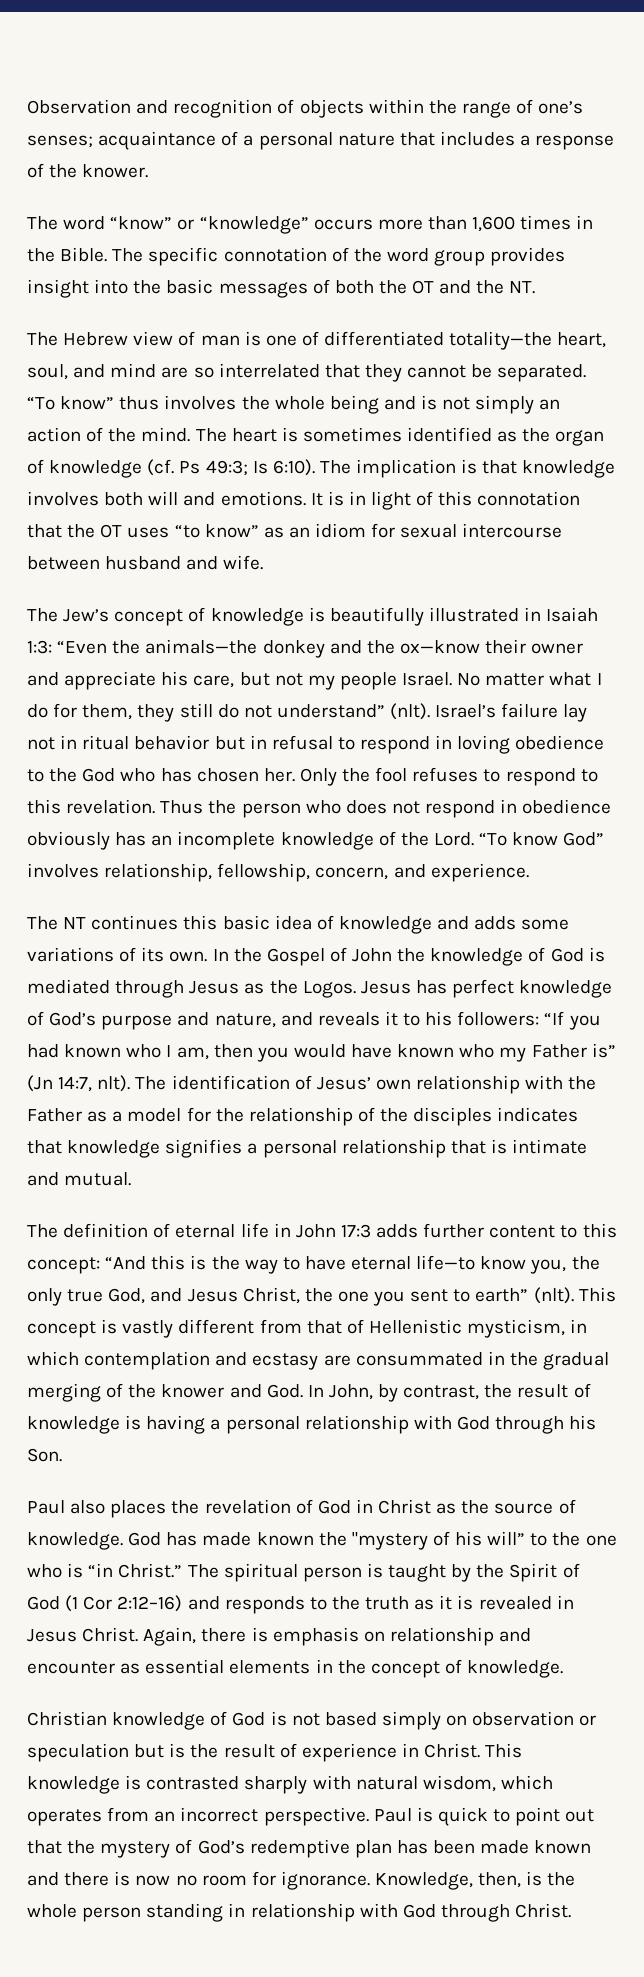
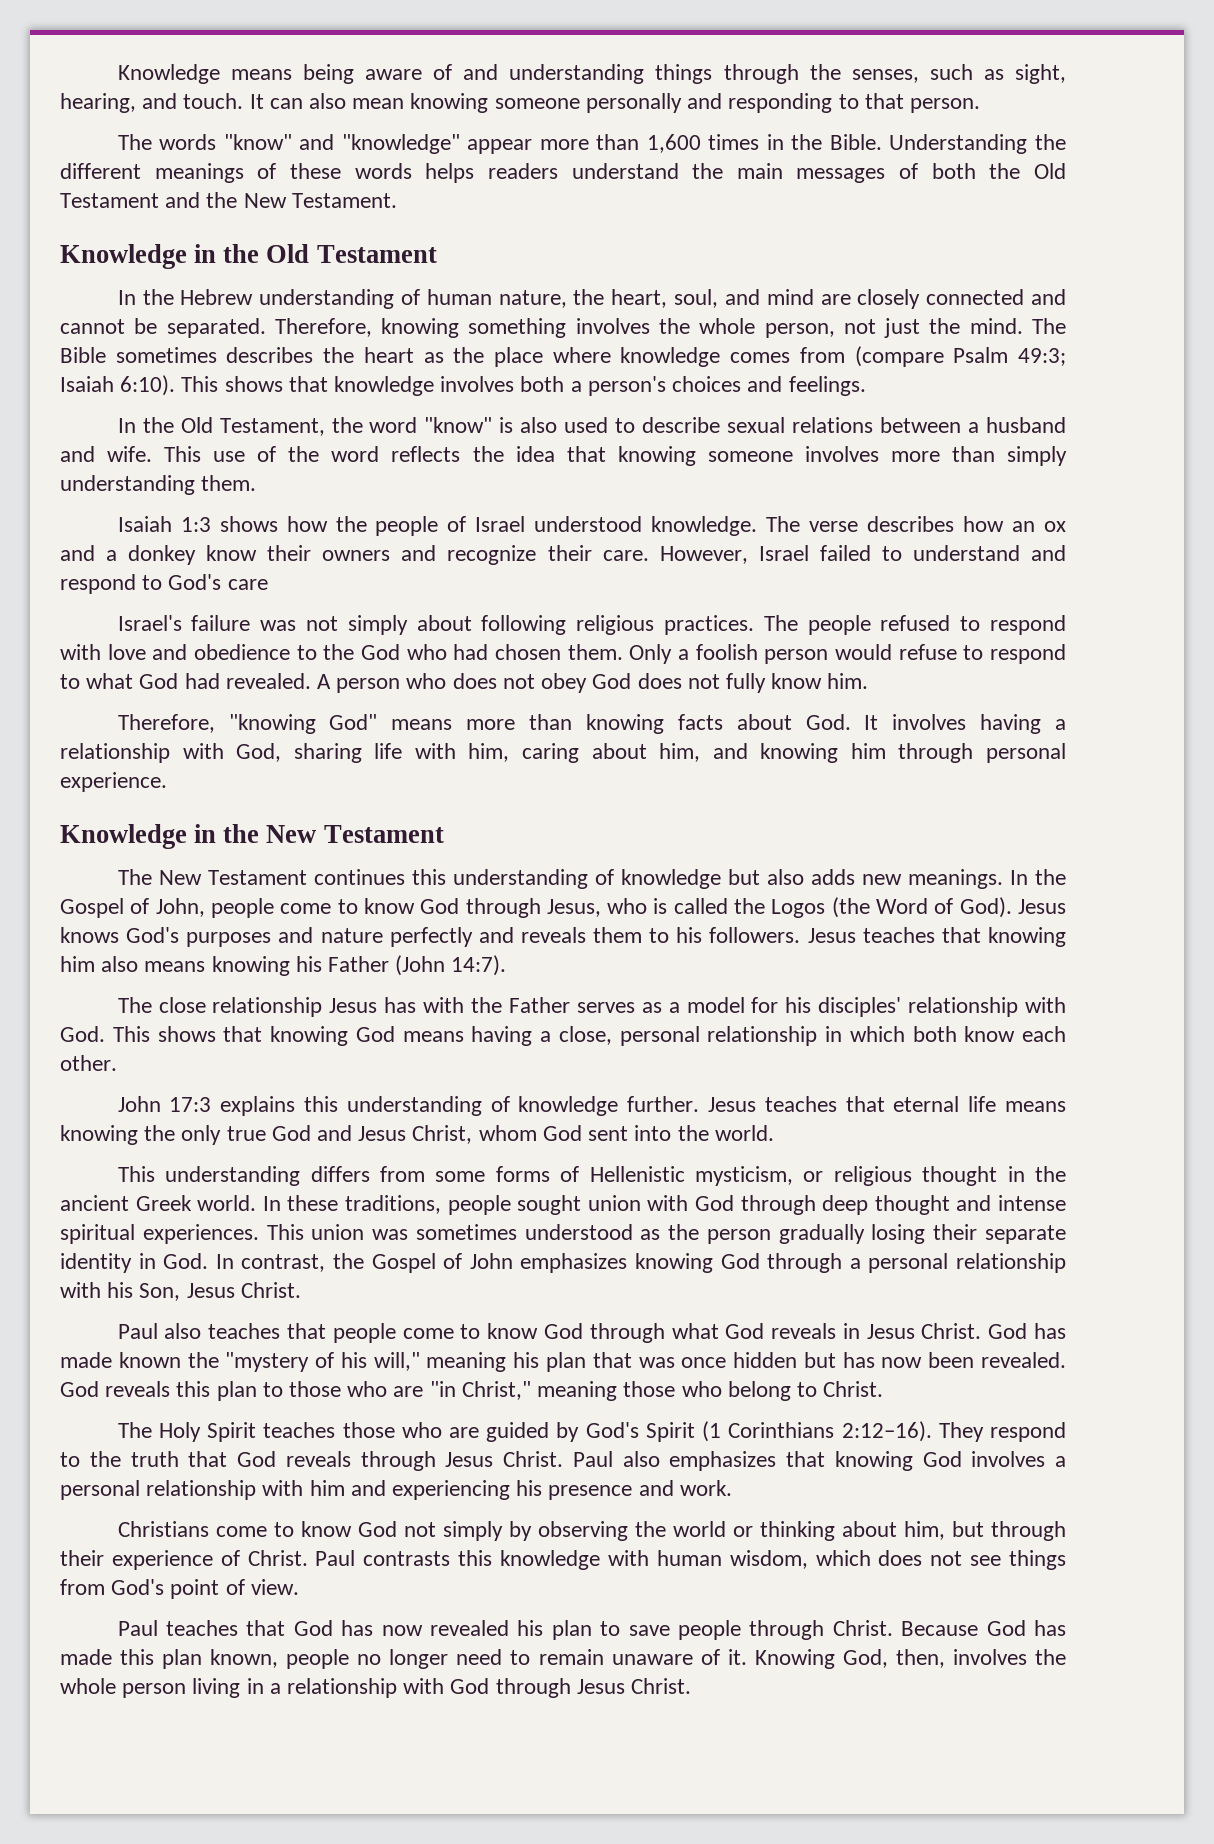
[27,99,584,118] [27,131,615,150] [27,163,149,178] [27,216,373,234] Observation and recognition of objects within the range of one’s senses; acquaintance of a personal nature that includes a response of the knower. // The word “know” or “knowledge” occurs -> [117,64,1066,84] [60,93,980,113] [117,134,533,154] Knowledge means being aware of and understanding things through the senses, such as sight, hearing, and touch. It can also mean knowing someone personally and responding to that person. // The words "know" and "knowledge" appear
[112,247,566,266] [27,279,536,298] [27,331,553,350] The specific connotation of the word group provides insight into the basic messages of both the OT and the NT. // The Hebrew view of man is one of differentiated totality—the -> [889,134,1066,154] [60,163,1066,183] [60,192,397,208] [60,244,437,269] [117,289,605,309] Understanding the different meanings of these words helps readers understand the main messages of both the Old Testament and the New Testament. // Knowledge in the Old Testament // In the Hebrew understanding of human nature, the
[193,363,587,382] [27,395,561,414] [27,427,605,446] [27,459,616,478] [27,491,581,510] [27,523,563,538] [27,555,264,570] [27,607,599,626] [27,639,584,658] [27,671,602,690] [27,703,588,722] [27,735,511,754] so interrelated that they cannot be separated. “To know” thus involves the whole being and is not simply an action of the mind. The heart is sometimes identified as the organ of knowledge (cf. Ps 49:3; Is 6:10). The implication is that knowledge involves both will and emotions. It is in light of this connotation that the OT uses “to know” as an idiom for sexual intercourse between husband and wife. // The Jew’s concept of knowledge is beautifully illustrated in Isaiah 1:3: “Even the animals—the donkey and the ox—know their owner and appreciate his care, but not my people Israel. No matter what I do for them, they still do not understand” (nlt). Israel’s failure lay not in ritual behavior but in refusal to respond in loving -> [857,289,1066,309] [60,318,1067,338] [60,346,1066,367] [60,375,866,396] [117,417,1066,436] [60,446,1067,466] [60,475,257,495] [117,516,1066,536] [60,545,1066,565] [60,574,268,594] [117,615,1066,635] [60,644,188,660] closely connected and cannot be separated. Therefore, knowing something involves the whole person, not just the mind. The Bible sometimes describes the heart as the place where knowledge comes from (compare Psalm 49:3; Isaiah 6:10). This shows that knowledge involves both a person's choices and feelings. // In the Old Testament, the word "know" is also used to describe sexual relations between a husband and wife. This use of the word reflects the idea that knowing someone involves more than simply understanding them. // Isaiah 1:3 shows how the people of Israel understood knowledge. The verse describes how an ox and a donkey know their owners and recognize their care. However, Israel failed to understand and respond to God's care // Israel's failure was not simply about following religious practices. The people refused to respond with love and
[160,767,598,786] [27,799,612,818] [27,831,605,850] [27,863,529,882] [27,915,570,934] [27,947,605,966] [27,979,613,998] [27,1011,601,1030] [27,1043,616,1062] [27,1075,521,1094] has chosen her. Only the fool refuses to respond to this revelation. Thus the person who does not respond in obedience obviously has an incomplete knowledge of the Lord. “To know God” involves relationship, fellowship, concern, and experience. // The NT continues this basic idea of knowledge and adds some variations of its own. In the Gospel of John the knowledge of God is mediated through Jesus as the Logos. Jesus has perfect knowledge of God’s purpose and nature, and reveals it to his followers: “If you had known who I am, then you would have known who my Father is” (Jn 14:7, nlt). The identification of Jesus’ own relationship -> [453,644,1066,664] [60,673,869,693] [117,714,1067,734] [60,743,1066,763] [60,772,167,792] [60,824,444,849] [117,869,1066,889] [60,897,1066,918] [60,927,1066,947] [60,955,507,976] [117,997,417,1017] had chosen them. Only a foolish person would refuse to respond to what God had revealed. A person who does not obey God does not fully know him. // Therefore, "knowing God" means more than knowing facts about God. It involves having a relationship with God, sharing life with him, caring about him, and knowing him through personal experience. // Knowledge in the New Testament // The New Testament continues this understanding of knowledge but also adds new meanings. In the Gospel of John, people come to know God through Jesus, who is called the Logos (the Word of God). Jesus knows God's purposes and nature perfectly and reveals them to his followers. Jesus teaches that knowing him also means knowing his Father (John 14:7). // The close relationship Jesus has
(82, 1115) none -> [576,1002,635,1013] serves
[215,1107,579,1126] [27,1139,588,1158] [27,1172,132,1186] [27,1223,617,1238] [27,1255,567,1274] the relationship of the disciples indicates that knowledge signifies a personal relationship that is intimate and mutual. // The definition of eternal life in John 17:3 adds further content to this concept: “And this is the way to have eternal life—to know you, -> [785,997,1066,1017] [60,1026,1066,1046] [60,1055,117,1071] [117,1096,1067,1116] [60,1125,138,1145] his disciples' relationship with God. This shows that knowing God means having a close, personal relationship in which both know each other. // John 17:3 explains this understanding of knowledge further. Jesus teaches that eternal life means knowing
[108,1288,146,1304] God, -> [271,1125,311,1141] God
[304,1287,616,1306] [27,1319,588,1338] [27,1351,610,1370] [27,1383,591,1402] [27,1415,597,1434] [27,1448,62,1462] [27,1499,576,1518] [27,1532,123,1550] the one you sent to earth” (nlt). This concept is vastly different from that of Hellenistic mysticism, in which contemplation and ecstasy are consummated in the gradual merging of the knower and God. In John, by contrast, the result of knowledge is having a personal relationship with God through his Son. // Paul also places the revelation of God in Christ as the source of knowledge. -> [478,1125,774,1141] [117,1166,1066,1186] [60,1195,1067,1215] [60,1224,1066,1244] [60,1253,1067,1273] [60,1282,301,1301] [117,1323,982,1343] whom God sent into the world. // This understanding differs from some forms of Hellenistic mysticism, or religious thought in the ancient Greek world. In these traditions, people sought union with God through deep thought and intense spiritual experiences. This union was sometimes understood as the person gradually losing their separate identity in God. In contrast, the Gospel of John emphasizes knowing God through a personal relationship with his Son, Jesus Christ. // Paul also teaches that people come to know God through what God reveals in Jesus Christ.
[487,1531,617,1546] [27,1563,580,1582] [27,1595,574,1614] [27,1627,532,1646] [27,1659,564,1678] [27,1711,597,1730] [27,1743,523,1762] [27,1775,553,1794] [27,1807,595,1826] [27,1839,592,1858] [27,1871,576,1890] [27,1903,510,1922] will” to the one who is “in Christ.” The spiritual person is taught by the Spirit of God (1 Cor 2:12–16) and responds to the truth as it is revealed in Jesus Christ. Again, there is emphasis on relationship and encounter as essential elements in the concept of knowledge. // Christian knowledge of God is not based simply on observation or speculation but is the result of experience in Christ. This knowledge is contrasted sharply with natural wisdom, which operates from an incorrect perspective. Paul is quick to point out that the mystery of God’s redemptive plan has been made known and there is now no room for ignorance. Knowledge, then, is the whole person standing in relationship with God through -> [373,1352,1067,1372] [60,1381,884,1401] [117,1421,1066,1442] [60,1451,1066,1471] [60,1480,732,1500] [117,1521,1066,1541] [60,1550,1066,1570] [60,1579,299,1599] [117,1620,1066,1640] [60,1649,1066,1669] [60,1678,625,1698] will," meaning his plan that was once hidden but has now been revealed. God reveals this plan to those who are "in Christ," meaning those who belong to Christ. // The Holy Spirit teaches those who are guided by God's Spirit (1 Corinthians 2:12–16). They respond to the truth that God reveals through Jesus Christ. Paul also emphasizes that knowing God involves a personal relationship with him and experiencing his presence and work. // Christians come to know God not simply by observing the world or thinking about him, but through their experience of Christ. Paul contrasts this knowledge with human wisdom, which does not see things from God's point of view. // Paul teaches that God has now revealed his plan to save people through Christ. Because God has made this plan known, people no longer need to remain unaware of it. Knowing God, then, involves the whole person living in a relationship with God through Jesus

